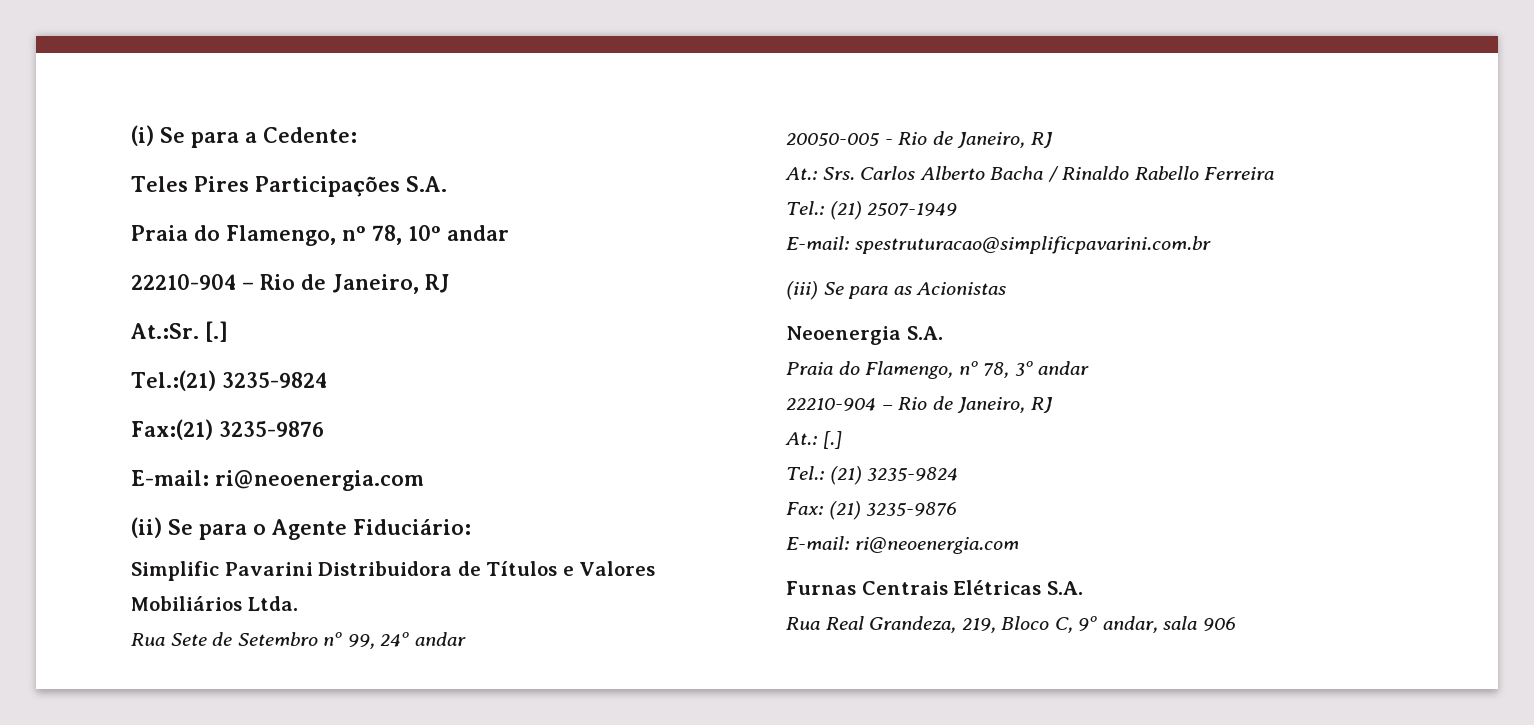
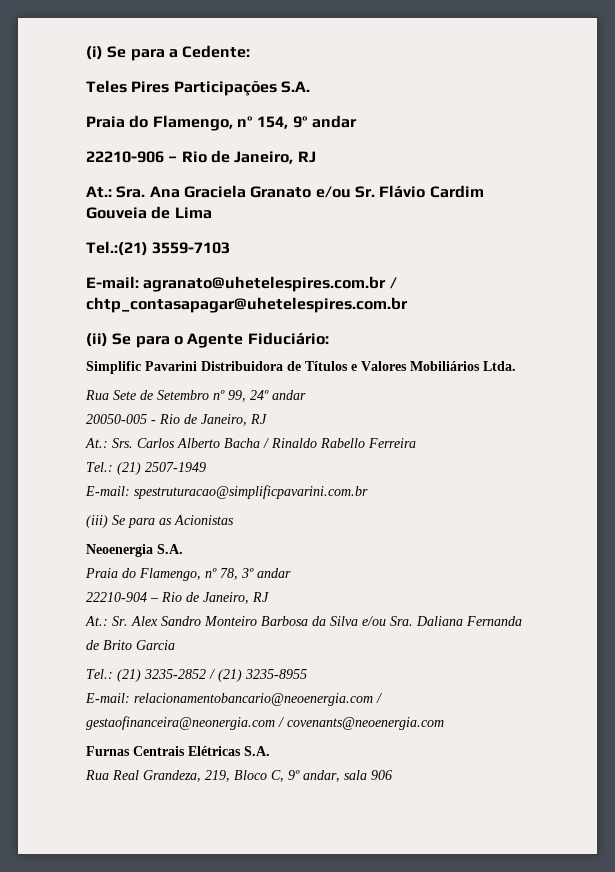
[372,225,509,245] [131,274,450,294] [131,321,228,342] [131,370,327,391] [131,419,324,440] [131,470,424,491] 78, 10º andar // 22210-904 – Rio de Janeiro, RJ // At.:Sr. [.] // Tel.:(21) 3235-9824 // Fax:(21) 3235-9876 // E-mail: ri@neoenergia.com -> [257,115,357,129] [86,150,316,164] [86,185,484,198] [86,206,212,219] [86,241,231,256] [86,276,397,292] [86,297,408,313] 154, 9º andar // 22210-906 – Rio de Janeiro, RJ // At.: Sra. Ana Graciela Granato e/ou Sr. Flávio Cardim Gouveia de Lima // Tel.:(21) 3559-7103 // E-mail: agranato@uhetelespires.com.br / chtp_contasapagar@uhetelespires.com.br
[822,431,842,449] [786,466,959,485] [786,501,958,520] [786,536,1019,554] [.] // Tel.: (21) 3235-9824 // Fax: (21) 3235-9876 // E-mail: ri@neoenergia.com -> [112,616,522,626] [86,640,175,650] [86,669,307,682] [85,693,382,706] [86,716,444,730] Sr. Alex Sandro Monteiro Barbosa da Silva e/ou Sra. Daliana Fernanda de Brito Garcia // Tel.: (21) 3235-2852 / (21) 3235-8955 // E-mail: relacionamentobancario@neoenergia.com / gestaofinanceira@neonergia.com / covenants@neoenergia.com

